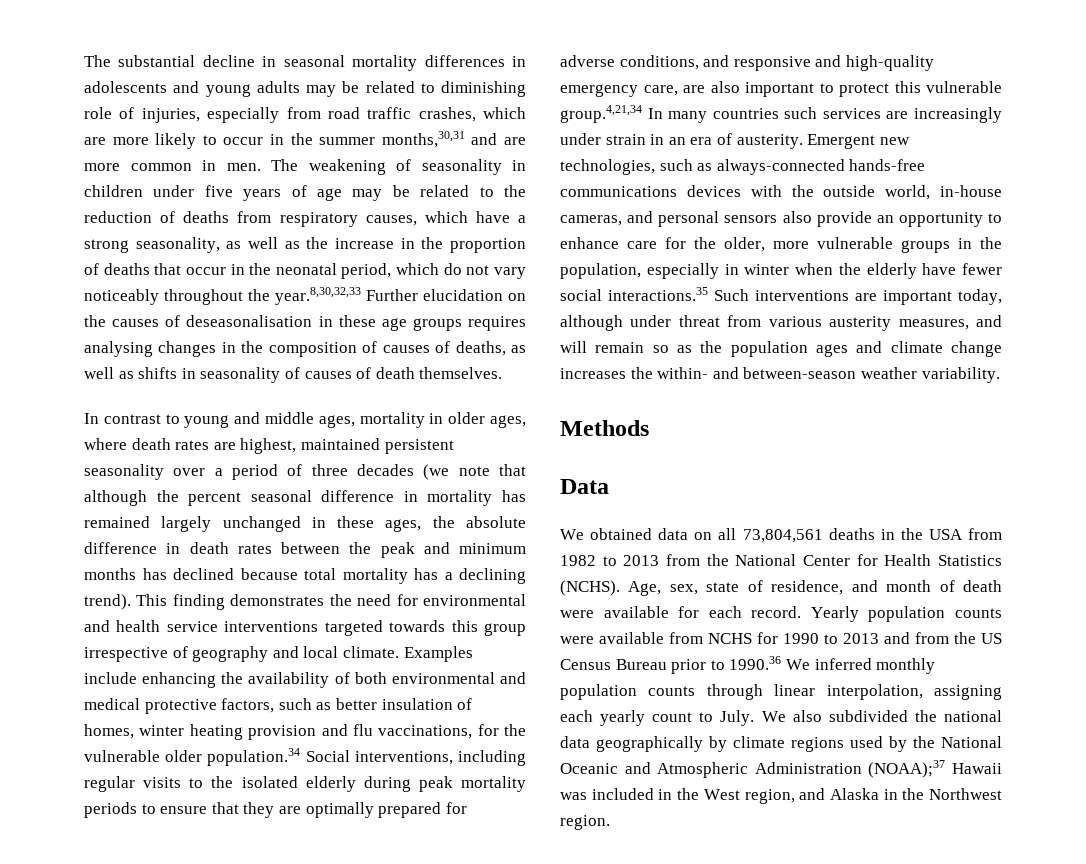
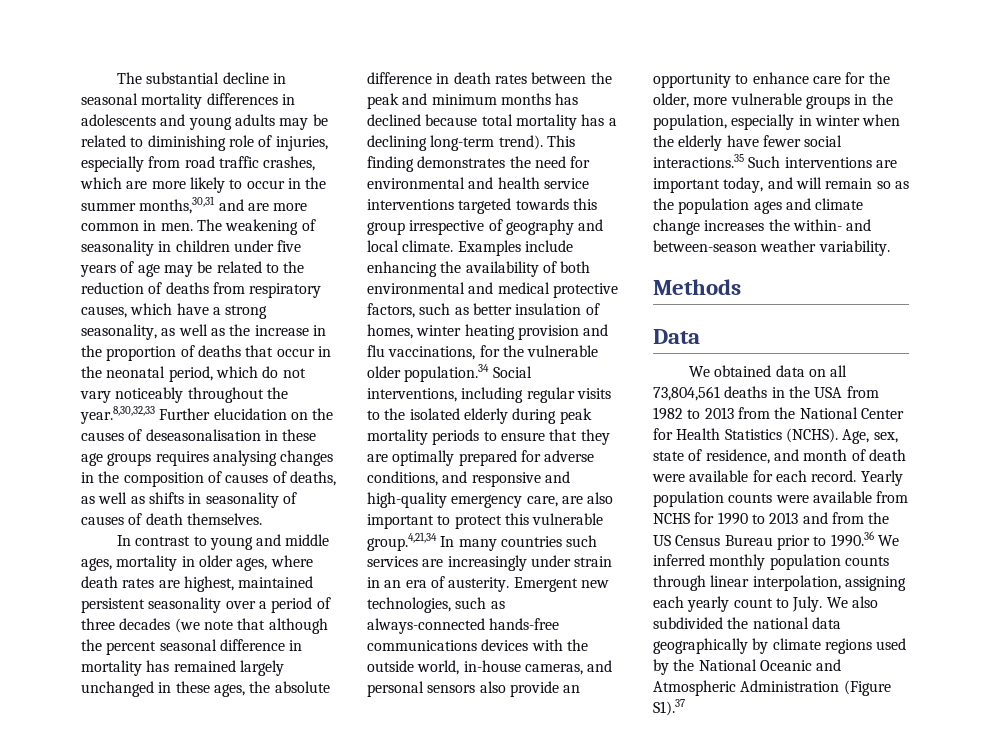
(526, 576) none -> [430,135,495,151] long-term
[560,315,969,331] although under threat from various austerity measures, -> (764, 185) none
[868,760,1002,778] [560,788,1002,804] [560,815,610,830] (NOAA);37 Hawaii was included in the West region, and Alaska in the Northwest region. -> [843,680,891,696] [653,699,685,716] (Figure S1).37

